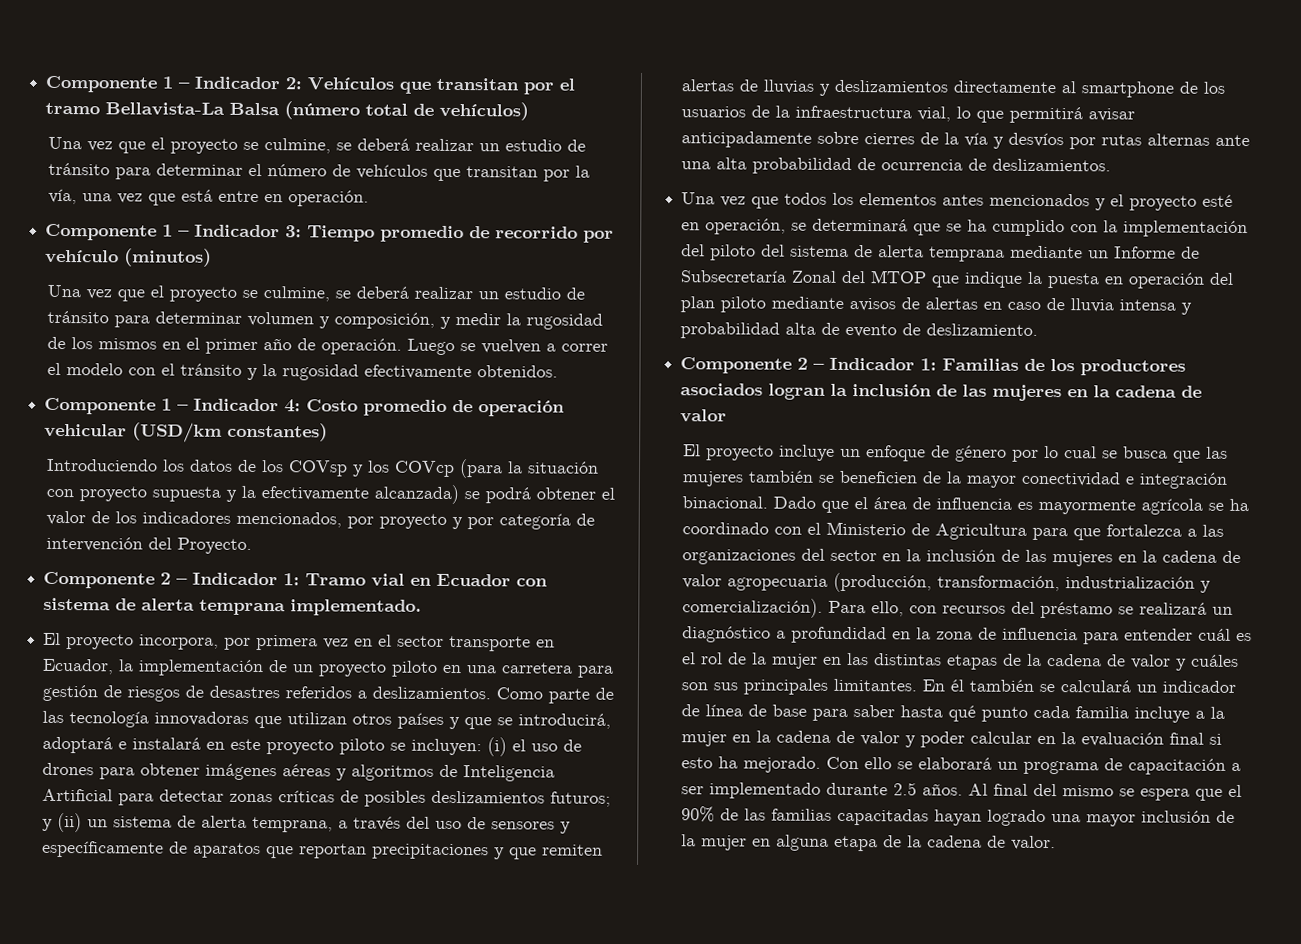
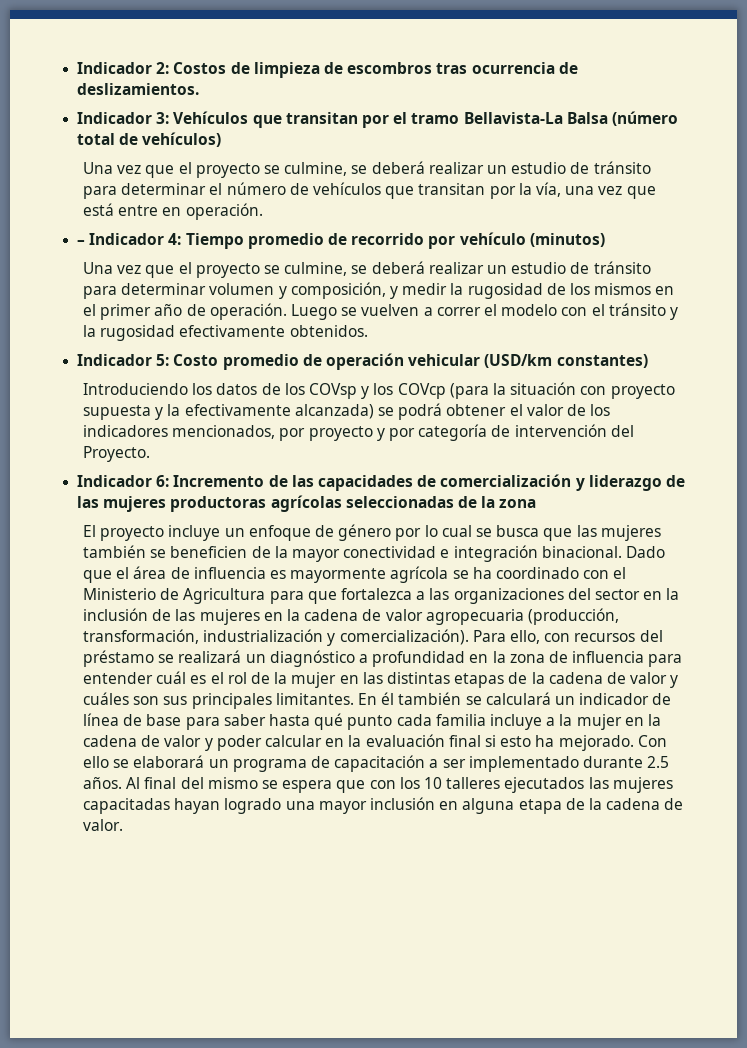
[45,75,303,93] Componente 1 – Indicador 2: -> [77,62,578,78] [77,83,200,95] [77,112,170,124] Indicador 2: Costos de limpieza de escombros tras ocurrencia de deslizamientos. // Indicador 3:
[45,223,303,241] Componente 1 – Indicador 3: -> [77,233,182,245] – Indicador 4:
[44,397,302,415] Componente 1 – Indicador 4: -> [77,354,170,366] Indicador 5:
[43,571,549,589] [43,597,423,616] [43,632,556,652] [42,658,615,678] [42,684,615,704] [42,710,612,730] [42,736,583,757] [42,762,556,782] [42,788,612,807] [42,813,572,834] [42,840,604,860] [681,79,1226,98] [681,105,1136,124] [681,131,1251,150] [681,157,1112,175] [681,192,1234,211] [681,218,1249,238] [681,244,1201,262] [680,270,1235,289] [680,296,1193,315] [680,322,1039,339] [680,357,1187,376] [680,383,1203,402] [680,409,728,423] Componente 2 – Indicador 1: Tramo vial en Ecuador con sistema de alerta temprana implementado. // El proyecto incorpora, por primera vez en el sector transporte en Ecuador, la implementación de un proyecto piloto en una carretera para gestión de riesgos de desastres referidos a deslizamientos. Como parte de las tecnología innovadoras que utilizan otros países y que se introducirá, adoptará e instalará en este proyecto piloto se incluyen: (i) el uso de drones para obtener imágenes aéreas y algoritmos de Inteligencia Artificial para detectar zonas críticas de posibles deslizamientos futuros; y (ii) un sistema de alerta temprana, a través del uso de sensores y específicamente de aparatos que reportan precipitaciones y que remiten alertas de lluvias y deslizamientos directamente al smartphone de los usuarios de la infraestructura vial, lo que permitirá avisar anticipadamente sobre cierres de la vía y desvíos por rutas alternas ante una alta probabilidad de ocurrencia de deslizamientos. // Una vez que todos los elementos antes mencionados y el proyecto esté en operación, se determinará que se ha cumplido con la implementación del piloto del sistema de alerta temprana mediante un Informe de Subsecretaría Zonal del MTOP que indique la puesta en operación del plan piloto mediante avisos de alertas en caso de lluvia intensa y probabilidad alta de evento de deslizamiento. // Componente 2 – Indicador 1: Familias de los productores asociados logran la inclusión de las mujeres en la cadena de valor -> [77,474,685,491] [77,495,537,512] Indicador 6: Incremento de las capacidades de comercialización y liderazgo de las mujeres productoras agrícolas seleccionadas de la zona
[1228,784,1243,797] [681,806,833,823] el 90% de las familias -> [369,777,673,793] con los 10 talleres ejecutados las mujeres
[1216,810,1236,823] [681,834,748,851] de la mujer -> (436, 803) none

